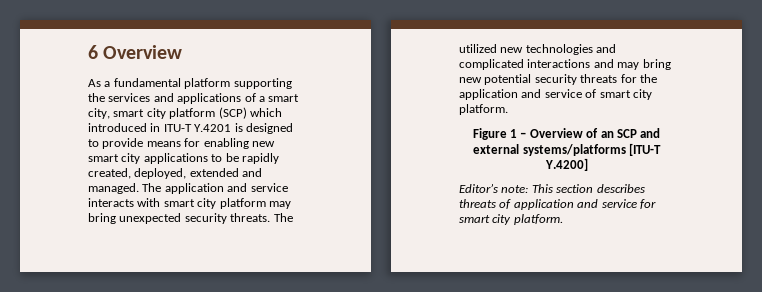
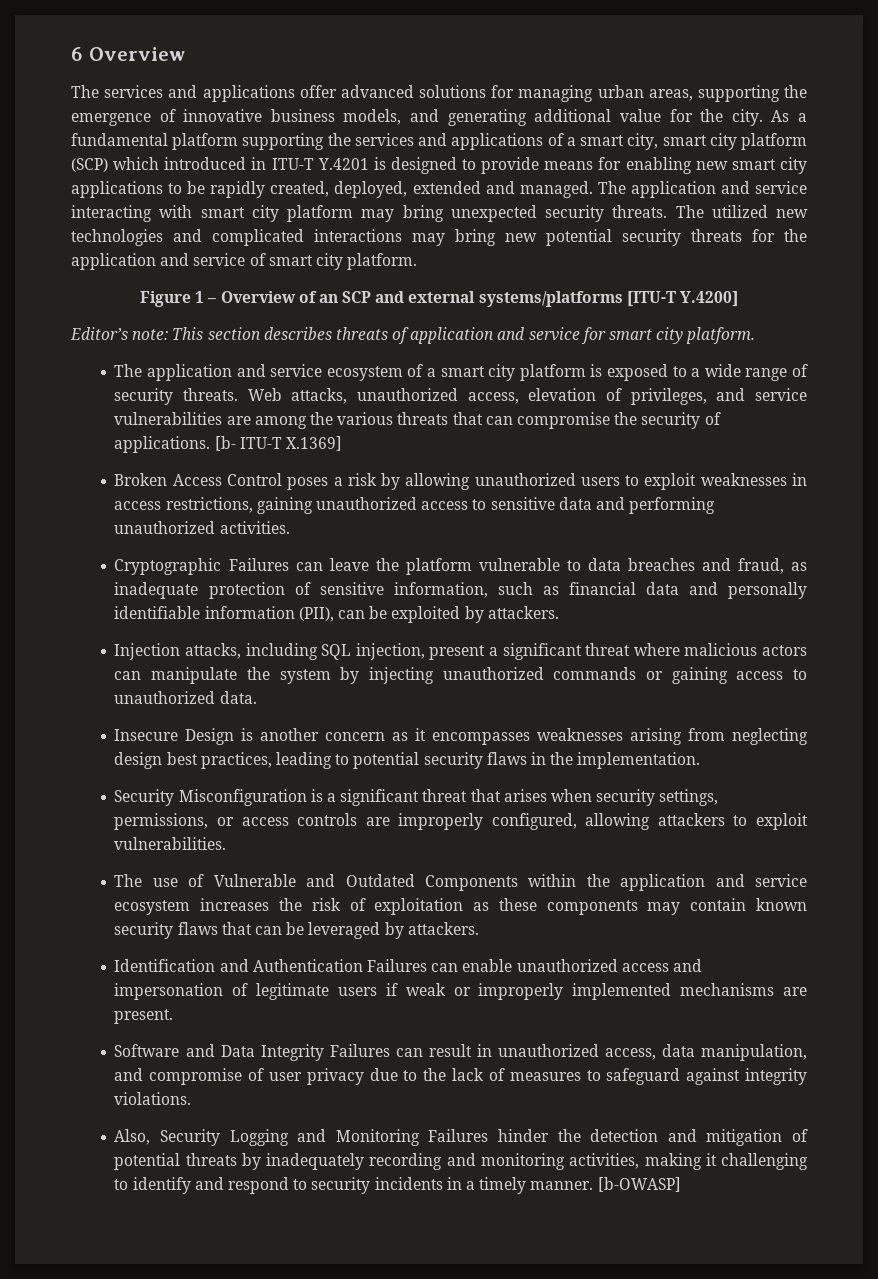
(183, 52) none -> [71,85,807,102] [71,109,763,126] The services and applications offer advanced solutions for managing urban areas, supporting the emergence of innovative business models, and generating additional value for the city.
[88,198,134,207] interacts -> [71,205,152,222] interacting
[593,59,614,68] and -> (402, 235) none
(563, 219) none -> [114,364,808,381] [114,388,807,405] [114,412,721,429] [114,436,343,453] [114,473,807,490] [114,497,716,514] [114,521,290,534] [114,558,807,575] [114,582,807,599] [114,606,559,623] [114,643,807,660] [114,667,807,684] [114,691,257,704] [114,728,808,745] [114,752,701,769] [114,789,719,806] [114,813,808,830] [114,837,227,850] [114,874,807,891] [114,898,807,915] [114,922,479,939] [114,959,702,972] [114,983,808,1000] [114,1009,174,1024] [114,1044,807,1061] [114,1068,807,1085] [114,1092,192,1105] [114,1129,808,1146] [114,1153,808,1170] [114,1177,681,1194] // The application and service ecosystem of a smart city platform is exposed to a wide range of security threats. Web attacks, unauthorized access, elevation of privileges, and service vulnerabilities are among the various threats that can compromise the security of applications. [b- ITU-T X.1369] // Broken Access Control poses a risk by allowing unauthorized users to exploit weaknesses in access restrictions, gaining unauthorized access to sensitive data and performing unauthorized activities. // Cryptographic Failures can leave the platform vulnerable to data breaches and fraud, as inadequate protection of sensitive information, such as financial data and personally identifiable information (PII), can be exploited by attackers. // Injection attacks, including SQL injection, present a significant threat where malicious actors can manipulate the system by injecting unauthorized commands or gaining access to unauthorized data. // Insecure Design is another concern as it encompasses weaknesses arising from neglecting design best practices, leading to potential security flaws in the implementation. // Security Misconfiguration is a significant threat that arises when security settings, permissions, or access controls are improperly configured, allowing attackers to exploit vulnerabilities. // The use of Vulnerable and Outdated Components within the application and service ecosystem increases the risk of exploitation as these components may contain known security flaws that can be leveraged by attackers. // Identification and Authentication Failures can enable unauthorized access and impersonation of legitimate users if weak or improperly implemented mechanisms are present. // Software and Data Integrity Failures can result in unauthorized access, data manipulation, and compromise of user privacy due to the lack of measures to safeguard against integrity violations. // Also, Security Logging and Monitoring Failures hinder the detection and mitigation of potential threats by inadequately recording and monitoring activities, making it challenging to identify and respond to security incidents in a timely manner. [b-OWASP]

